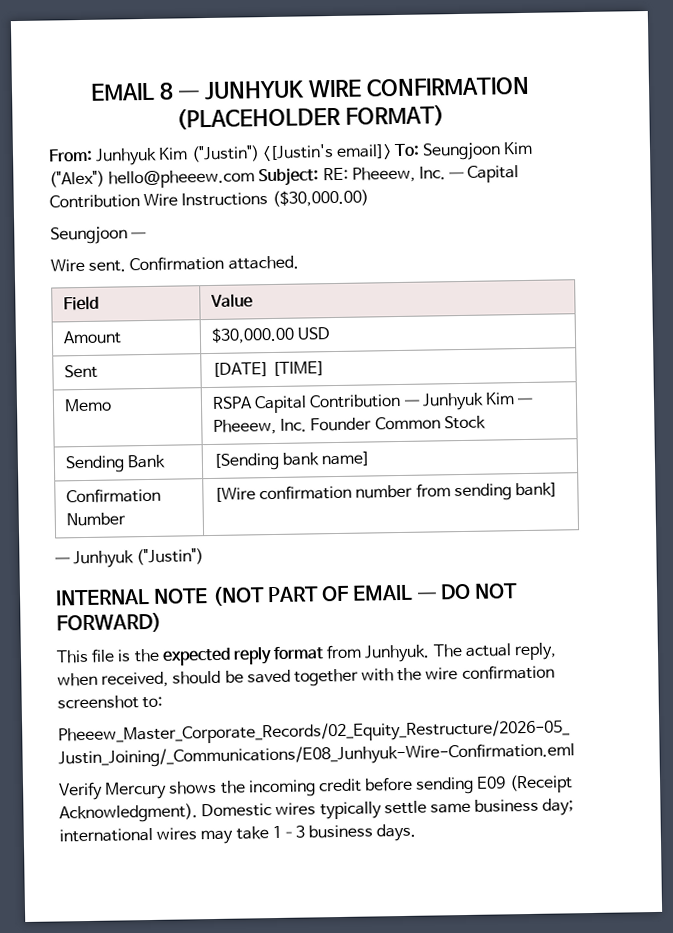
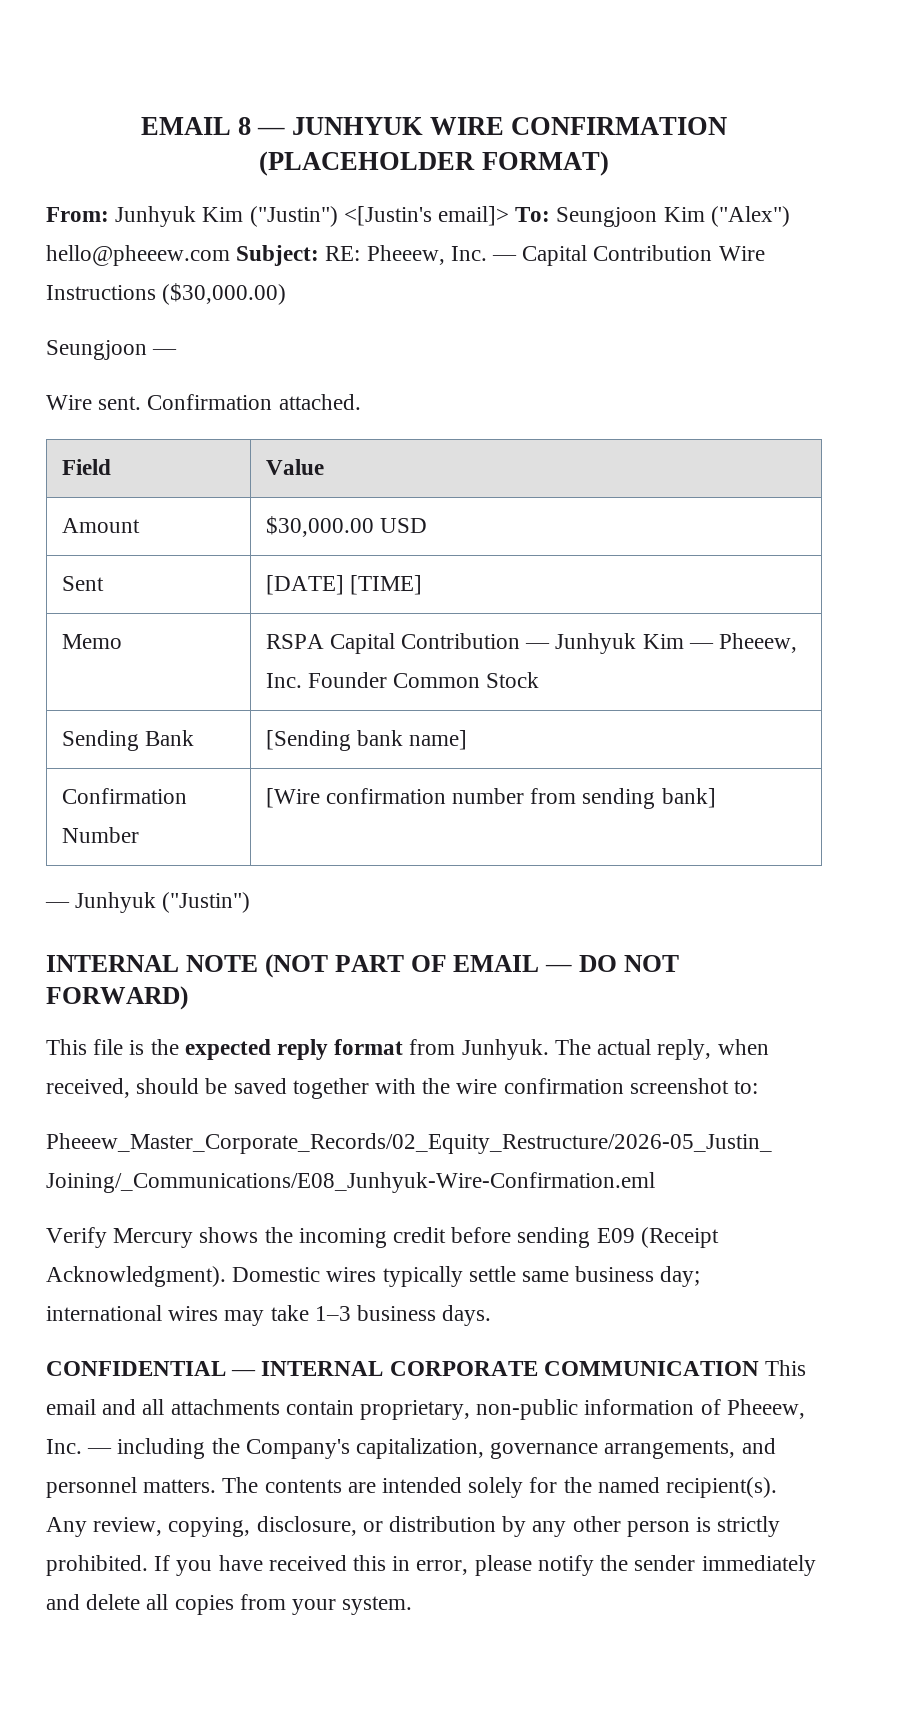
(417, 832) none -> [46,1360,807,1376] [46,1399,805,1420] [46,1438,776,1459] [46,1477,778,1498] [46,1516,781,1537] [46,1555,816,1576] [46,1594,413,1615] // CONFIDENTIAL — INTERNAL CORPORATE COMMUNICATION This email and all attachments contain proprietary, non-public information of Pheeew, Inc. — including the Company's capitalization, governance arrangements, and personnel matters. The contents are intended solely for the named recipient(s). Any review, copying, disclosure, or distribution by any other person is strictly prohibited. If you have received this in error, please notify the sender immediately and delete all copies from your system.

